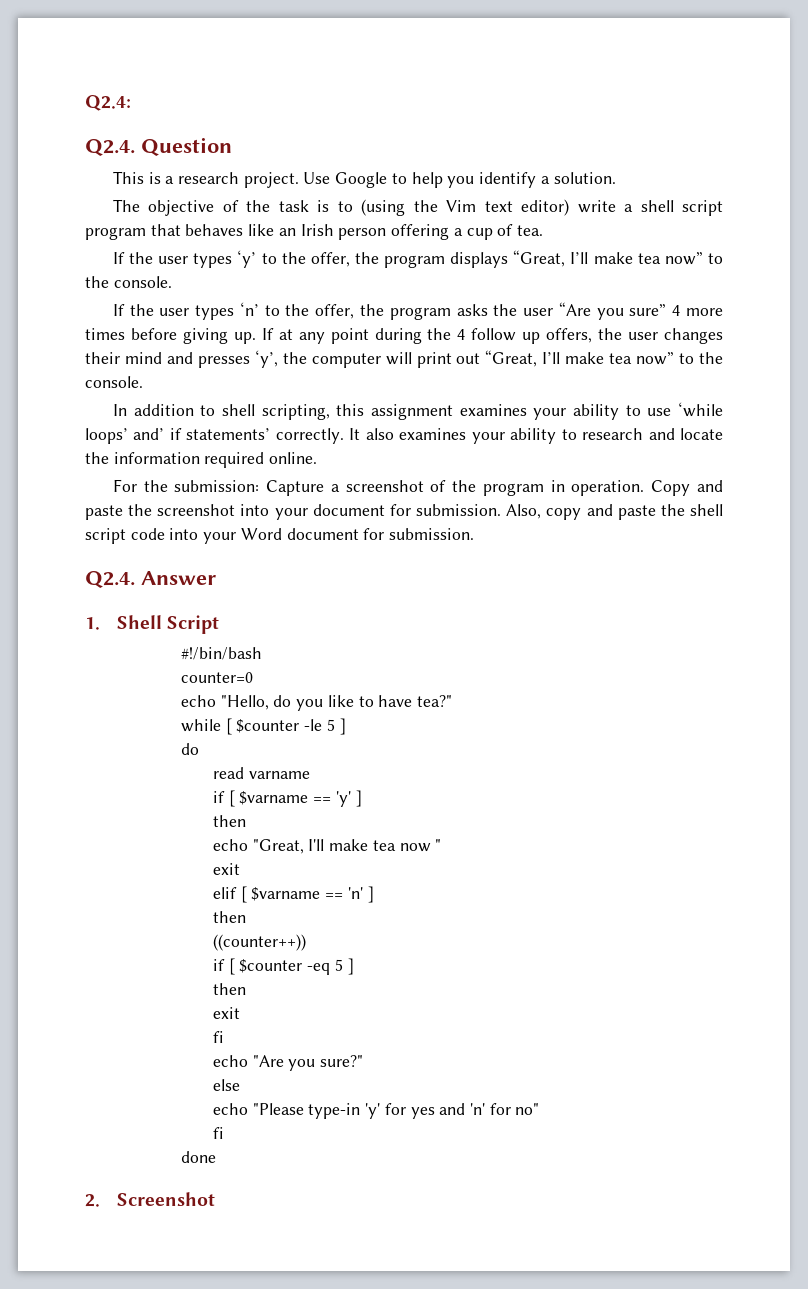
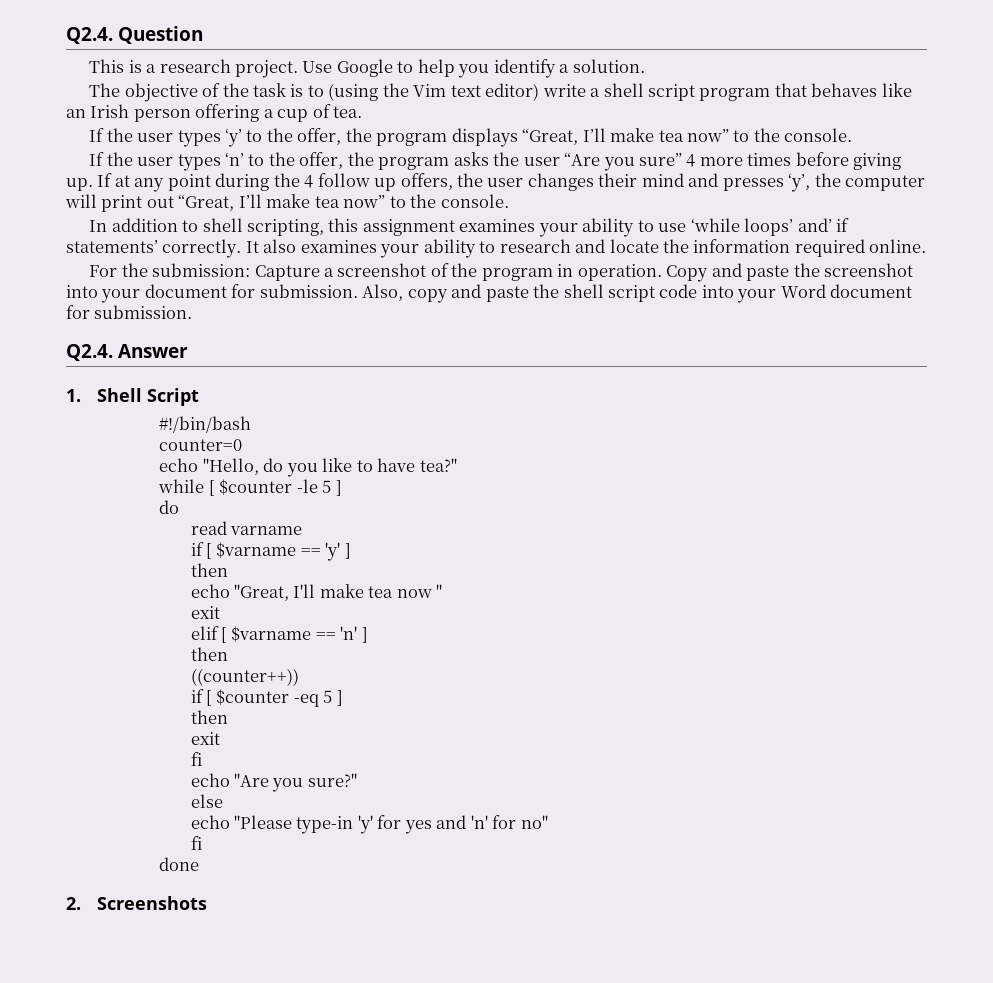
[85,95,131,111] Q2.4: // -> (66, 35) none
[116,1192,215,1206] Screenshot -> [97,896,208,910] Screenshots

